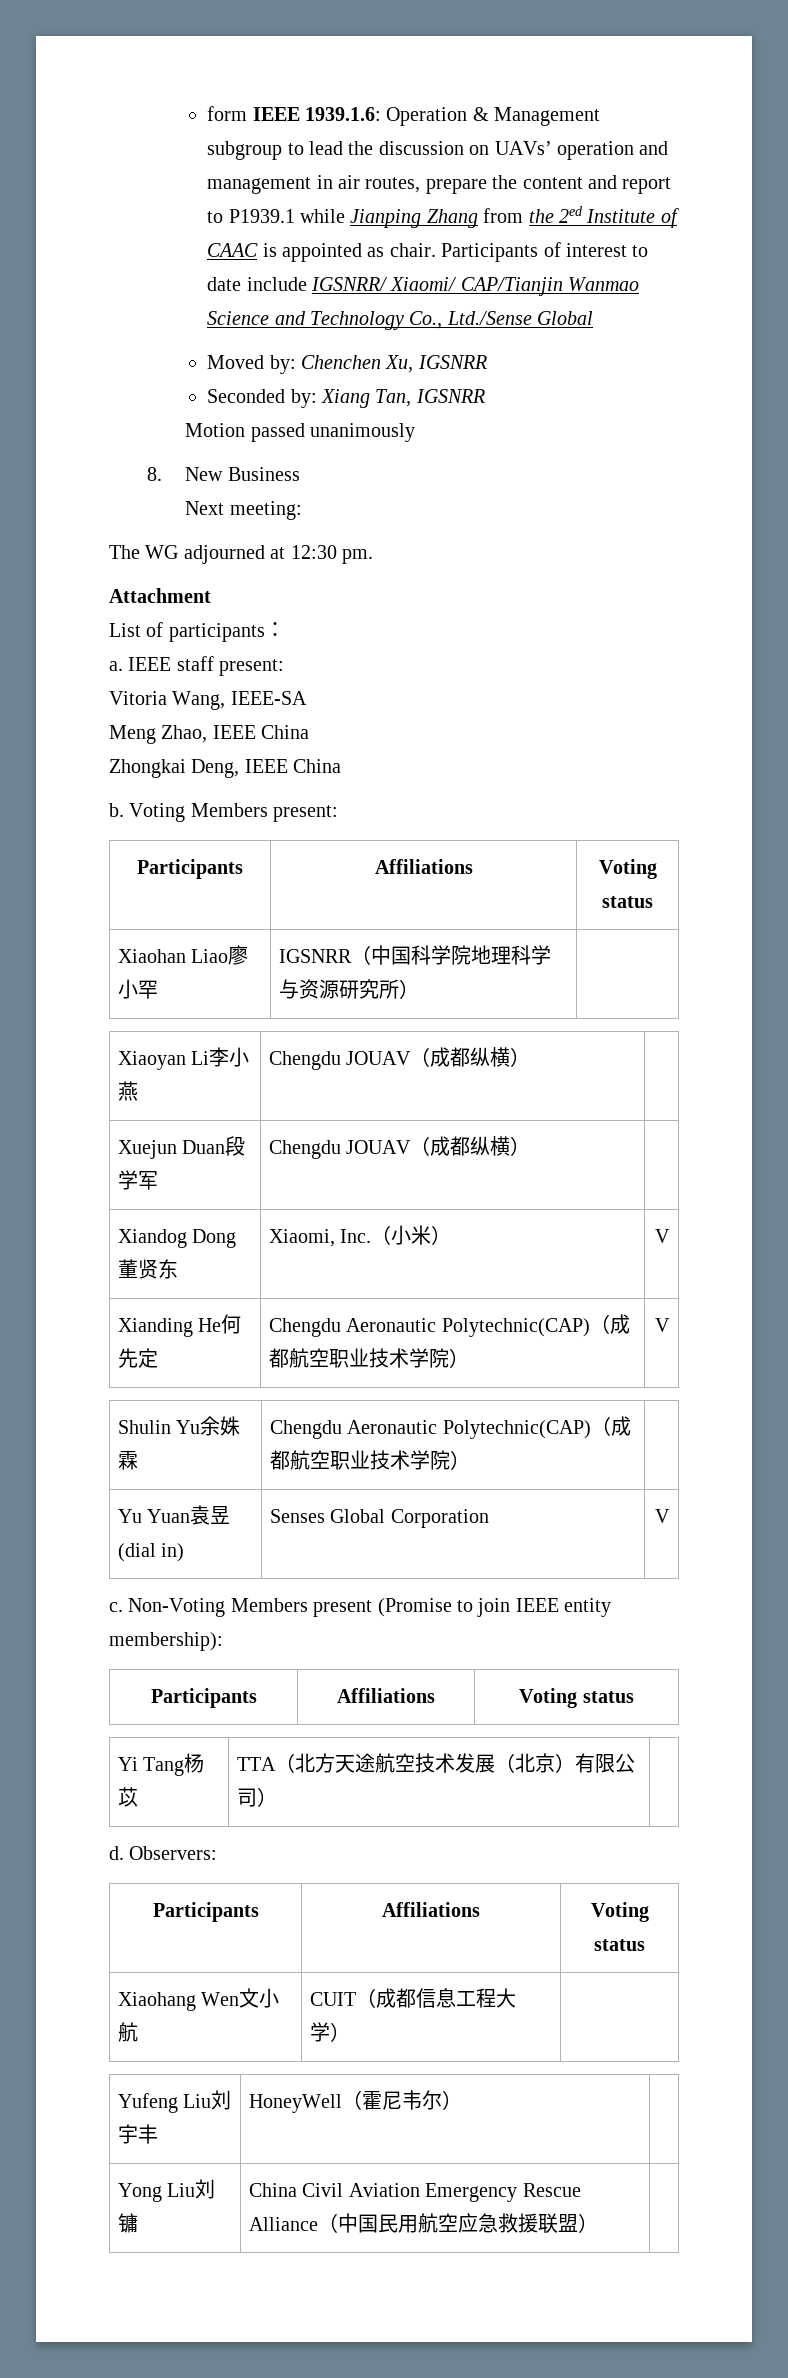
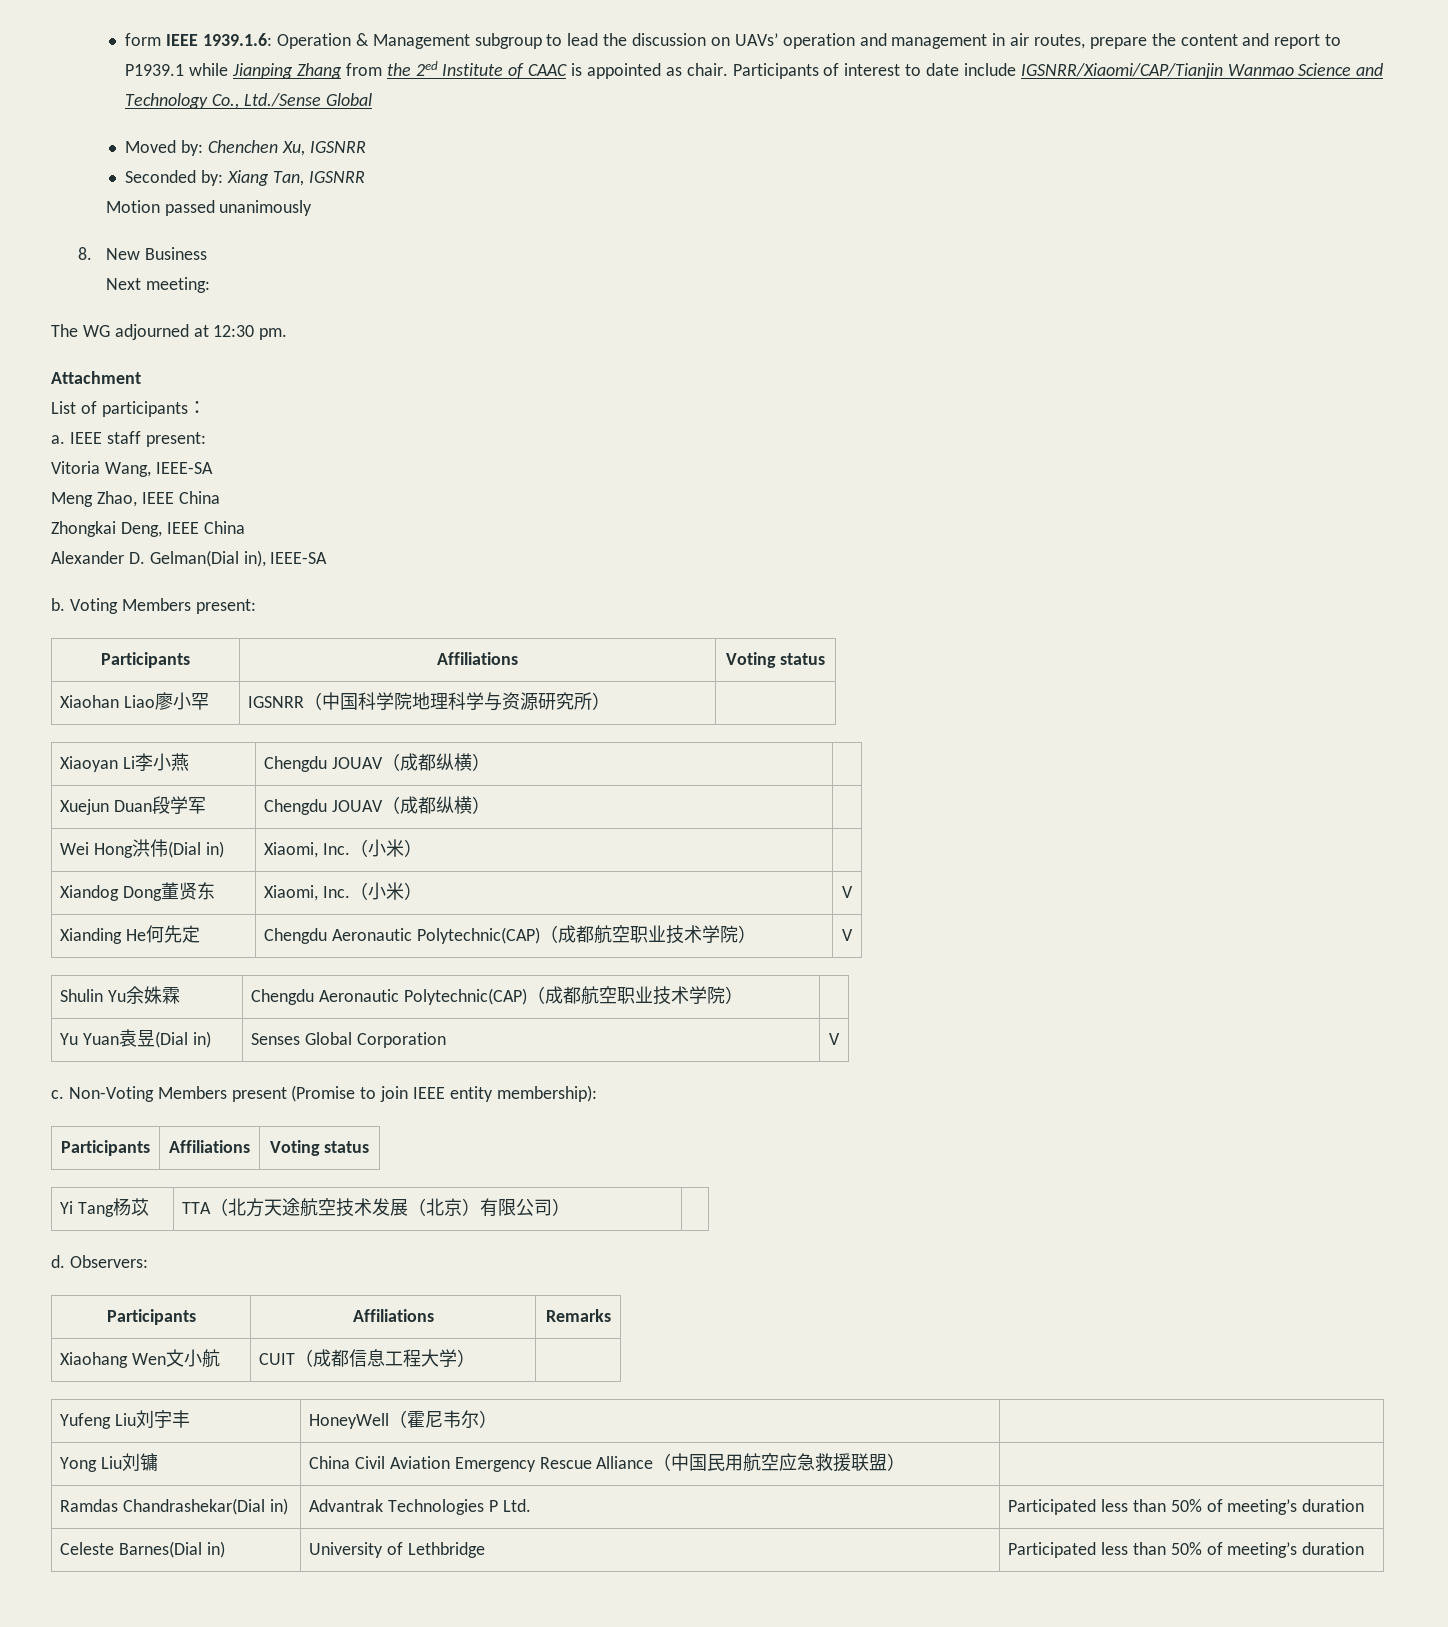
[311,277,563,296] IGSNRR/ Xiaomi/ CAP/Tianjin -> [1020,63,1223,79] IGSNRR/Xiaomi/CAP/Tianjin
(342, 766) none -> [51,550,328,567] // Alexander D. Gelman(Dial in), IEEE-SA
(531, 1146) none -> [60,839,224,858] [264,839,422,858] // Wei Hong洪伟(Dial in) | Xiaomi, Inc.（小米） |
[118,1543,157,1562] (dial -> [154,1031,188,1048] (Dial
[590,1902,649,1922] [594,1939,645,1951] Voting status -> [545,1309,611,1322] Remarks
(599, 2223) none -> [60,1498,288,1515] [309,1499,531,1515] [1008,1499,1365,1515] [60,1541,225,1558] [309,1542,485,1558] [1008,1542,1365,1558] // Ramdas Chandrashekar(Dial in) | Advantrak Technologies P Ltd. | Participated less than 50% of meeting’s duration // Celeste Barnes(Dial in) | University of Lethbridge | Participated less than 50% of meeting’s duration

